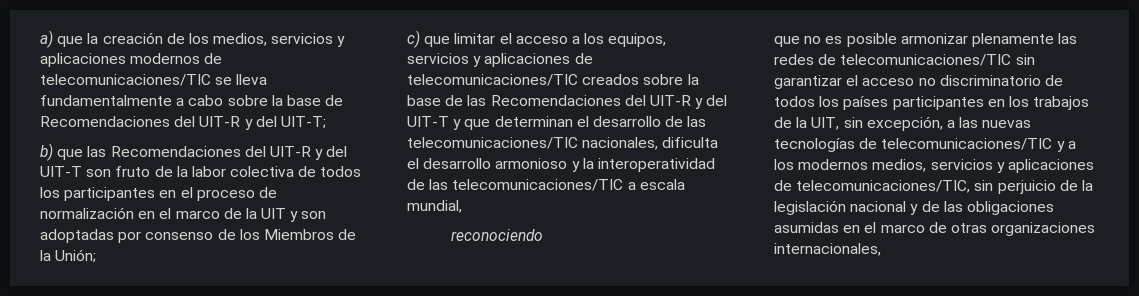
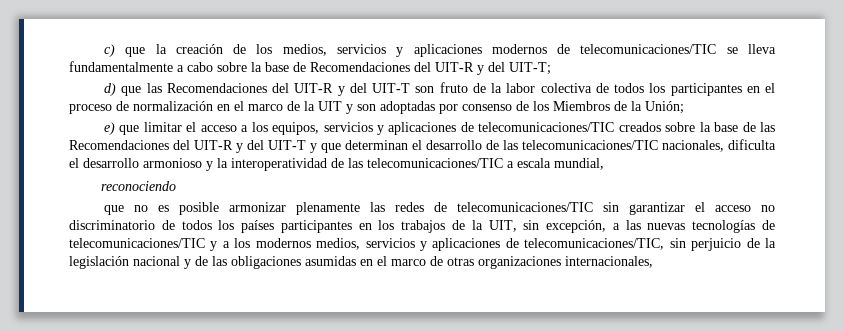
[40,30,53,48] a) -> [104,44,116,57] c)
[40,143,53,161] b) -> [104,83,117,96] d)
[407,30,420,48] c) -> [104,122,116,135] e)

